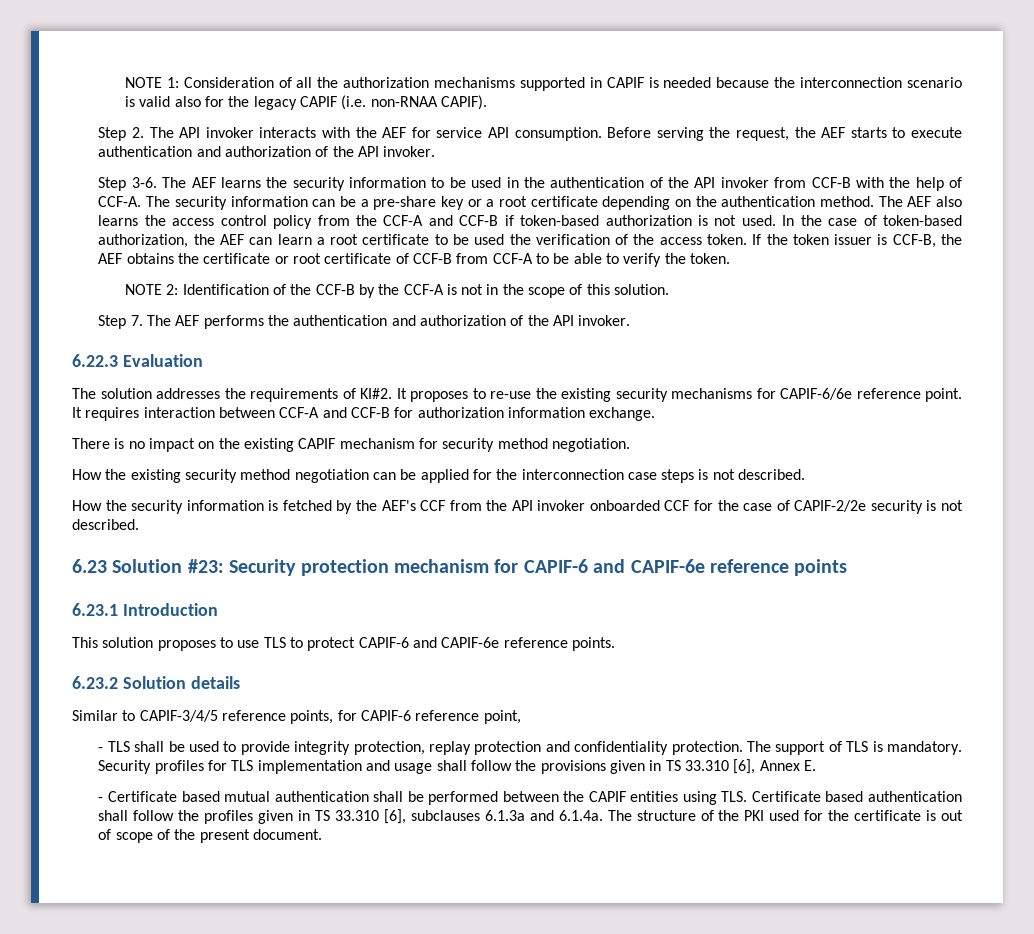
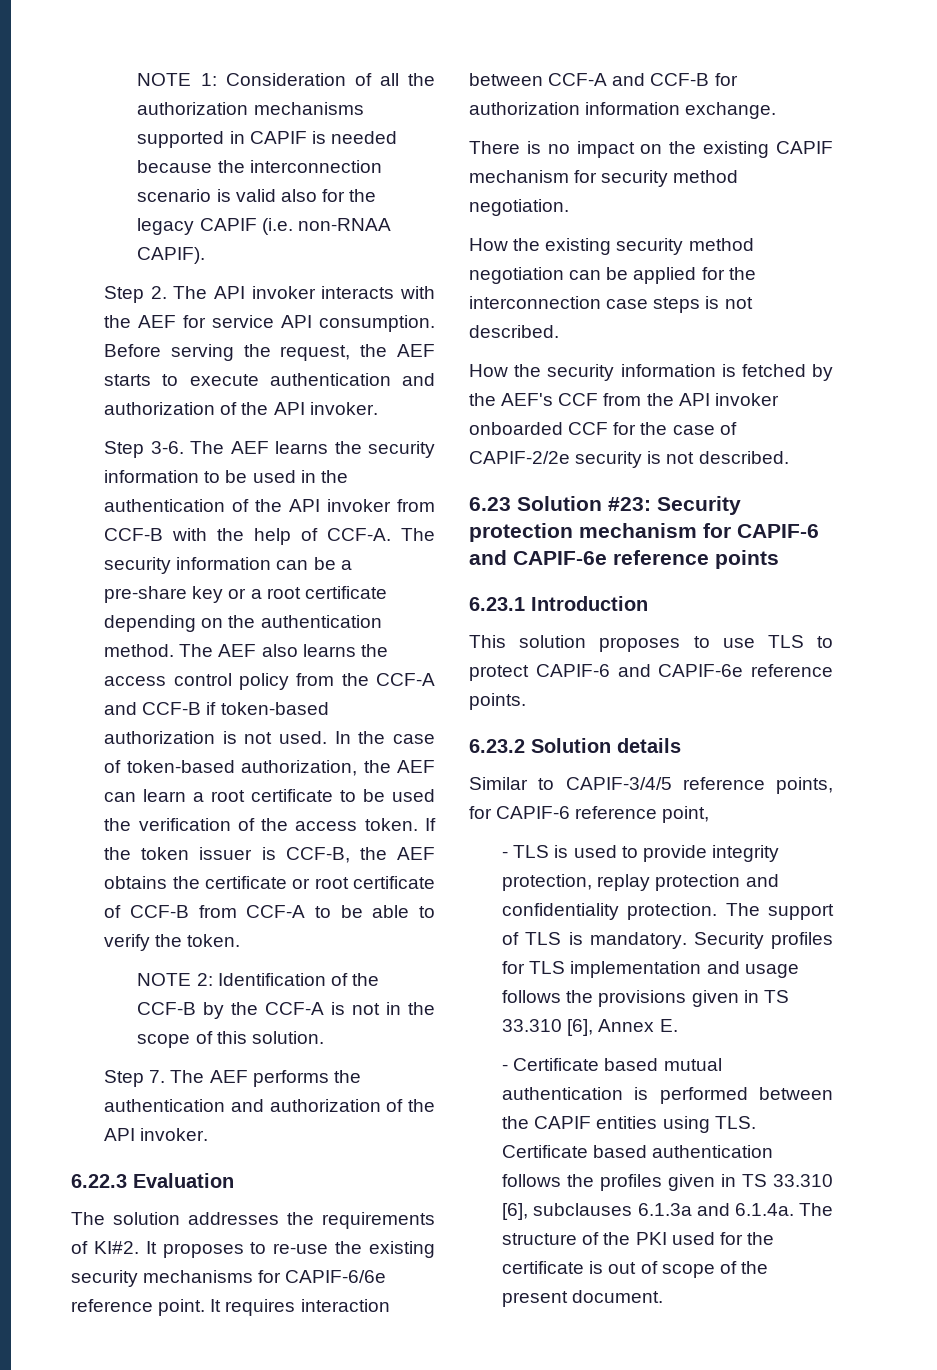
[134,741,185,752] shall be -> [554,845,569,858] is
[436,760,513,771] shall follow -> [502,990,562,1003] follows
[373,791,424,802] shall be -> [634,1087,649,1100] is
[98,810,175,821] shall follow -> [502,1174,562,1187] follows

